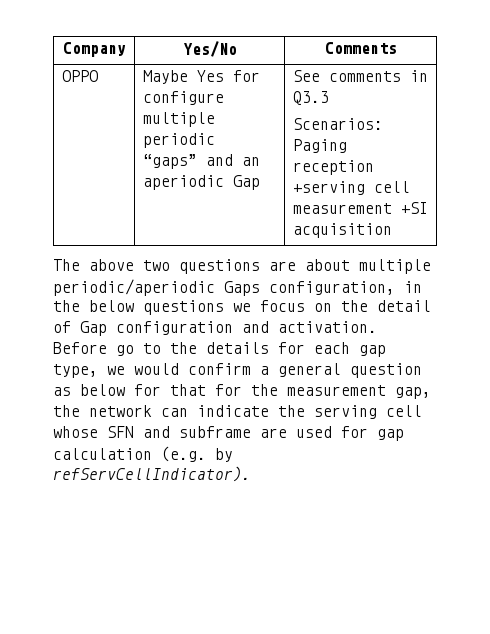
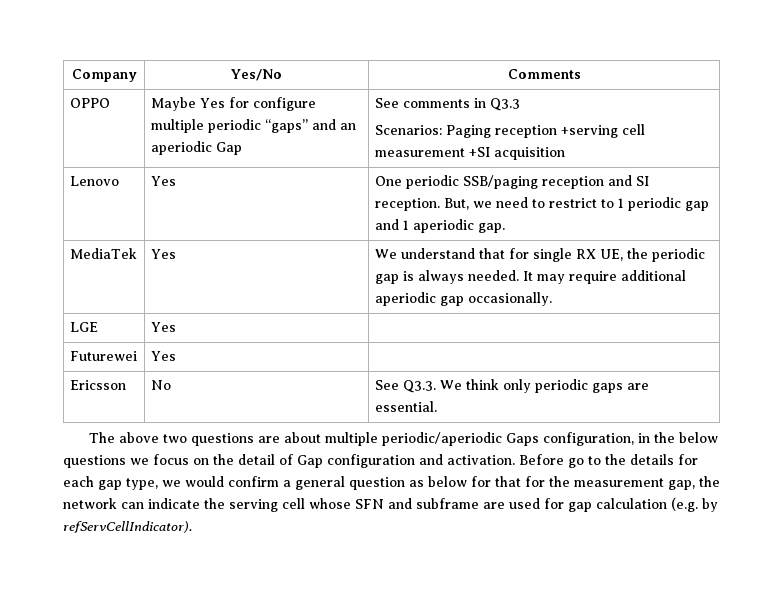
(392, 230) none -> [69,176,119,186] [150,176,176,186] [374,175,649,189] [374,197,709,211] [374,219,505,233] [69,248,137,259] [150,249,176,259] [374,248,705,262] [374,270,686,284] [374,292,552,306] [69,322,98,332] [150,322,176,332] [69,351,137,361] [150,351,176,361] [69,380,126,390] [150,380,171,390] [374,379,649,393] [374,401,437,412] // Lenovo | Yes | One periodic SSB/paging reception and SI reception. But, we need to restrict to 1 periodic gap and 1 aperiodic gap. // MediaTek | Yes | We understand that for single RX UE, the periodic gap is always needed. It may require additional aperiodic gap occasionally. // LGE | Yes | // Futurewei | Yes | // Ericsson | No | See Q3.3. We think only periodic gaps are essential.

